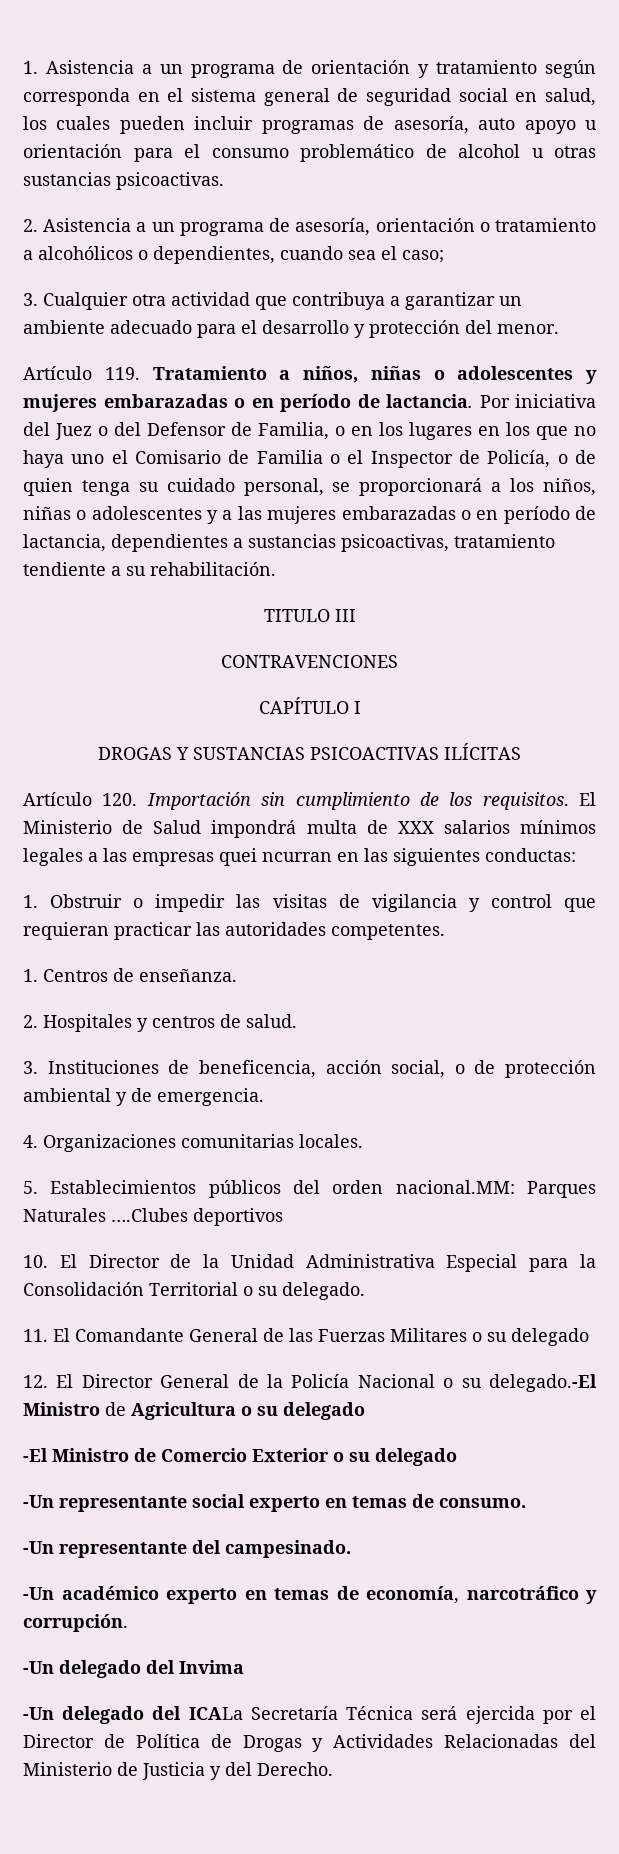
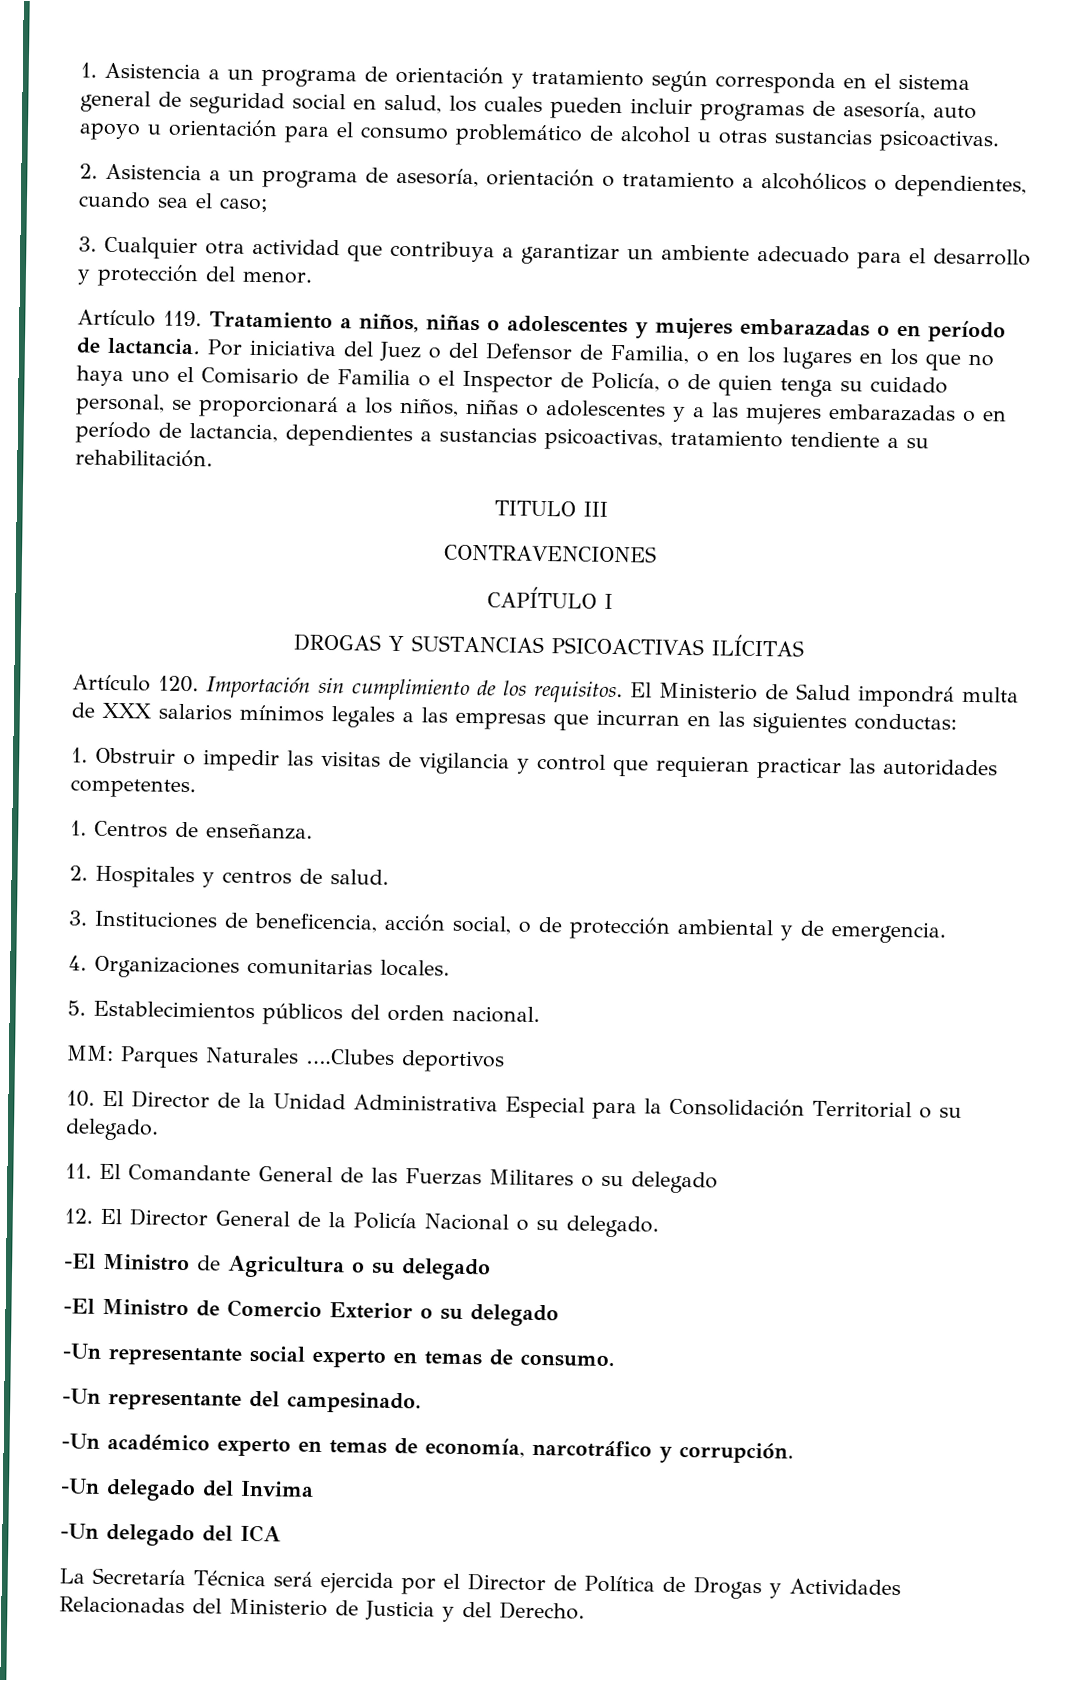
[219,848,332,866] quei ncurran -> [553,709,680,731] que incurran
[395,1180,515,1194] nacional.MM: -> [452,1005,540,1023] [66,1045,114,1062] nacional. // MM:
[488,1374,597,1392] delegado.-El -> [565,1215,659,1238] [64,1253,96,1269] delegado. // -El
[188,1707,243,1720] ICALa -> [240,1524,281,1543] [59,1568,85,1584] ICA // La

